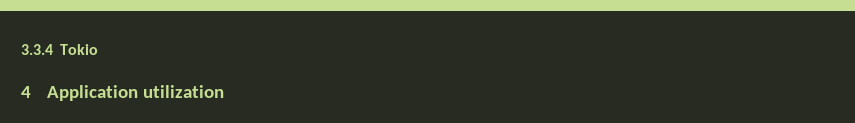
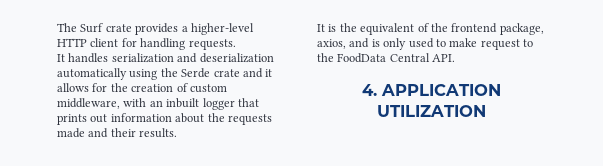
[21,44,99,55] [21,85,225,101] 3.3.4 Tokio // 4 Application utilization -> [57,23,254,35] [57,38,236,50] [57,53,274,63] [57,68,273,80] [57,83,227,93] [57,98,259,110] [57,113,272,125] [57,128,178,138] [317,23,544,35] [317,38,533,50] [317,53,456,63] [362,84,501,96] [377,105,486,117] The Surf crate provides a higher-level HTTP client for handling requests. // It handles serialization and deserialization automatically using the Serde crate and it allows for the creation of custom middleware, with an inbuilt logger that prints out information about the requests made and their results. // It is the equivalent of the frontend package, axios, and is only used to make request to the FoodData Central API. // 4. APPLICATION UTILIZATION

